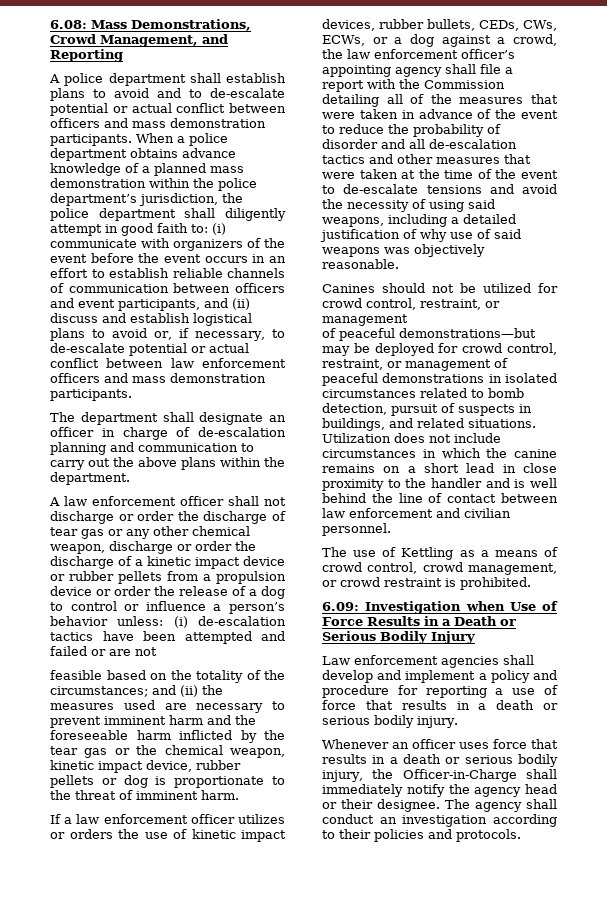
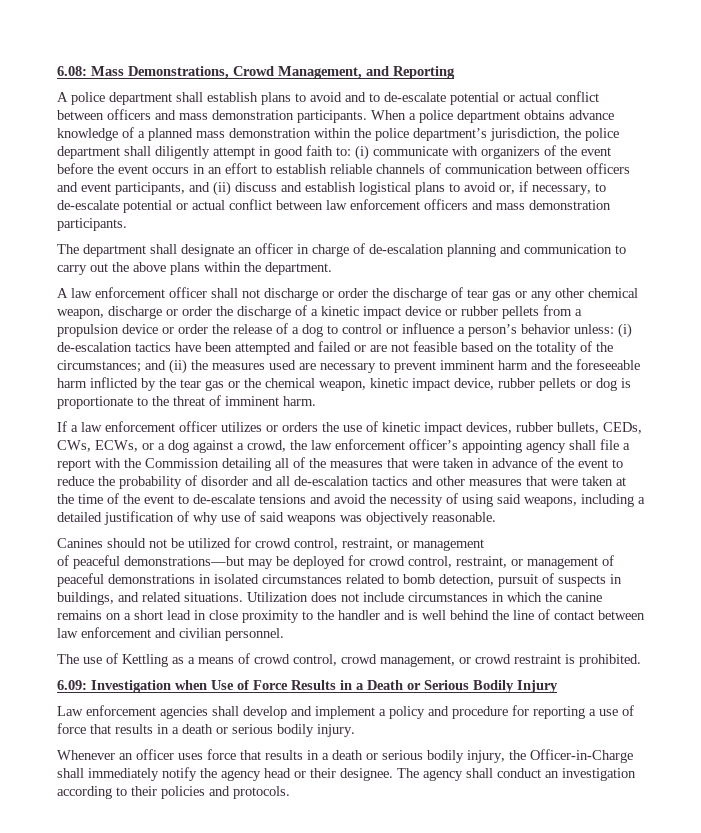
(157, 651) // -> (409, 347) none

